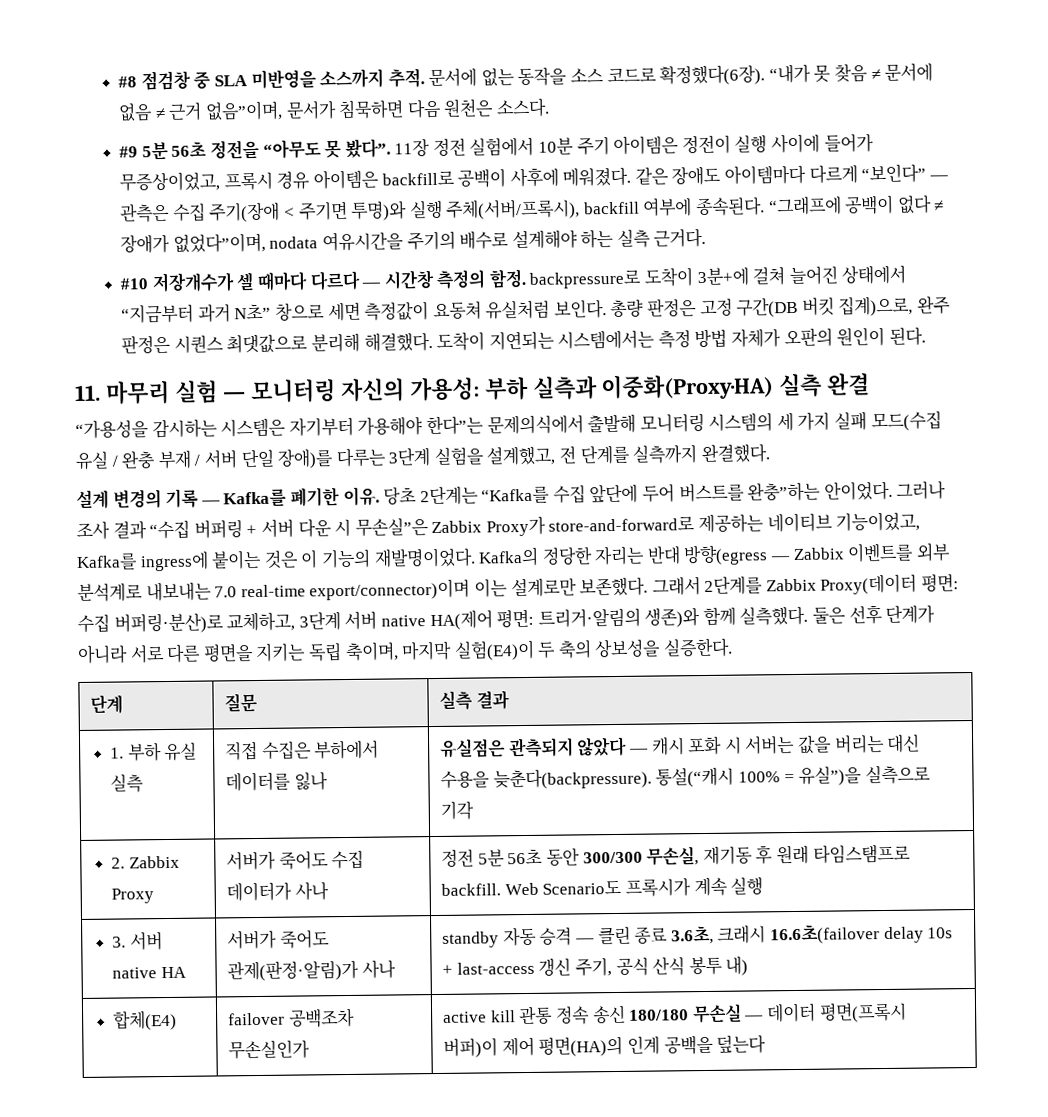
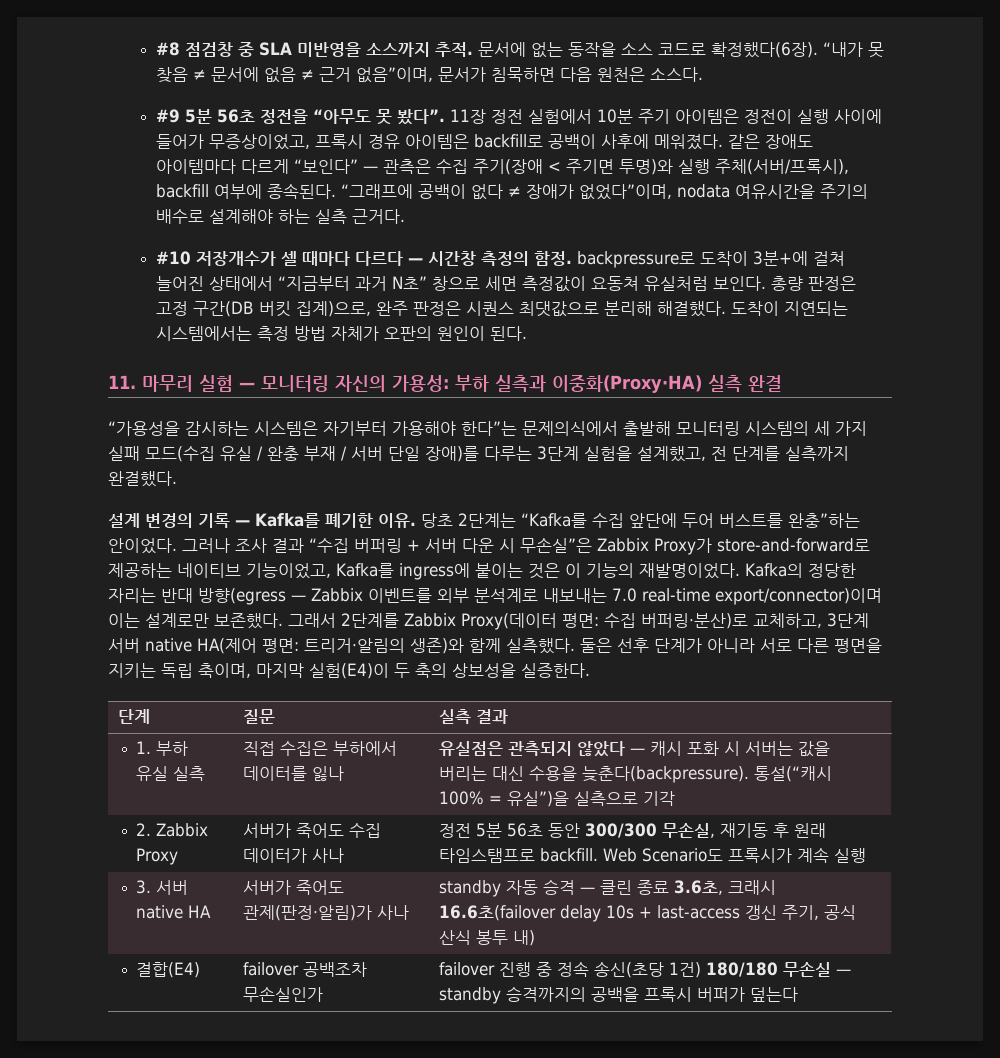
[112,1009,177,1031] 합체(E4) -> [136,962,201,978] 결합(E4)
[443,1001,907,1025] [443,1034,714,1058] active kill 관통 정속 송신 180/180 무손실 — 데이터 평면(프록시 버퍼)이 제어 평면(HA)의 인계 공백을 -> [439,961,852,978] [439,986,746,1004] failover 진행 중 정속 송신(초당 1건) 180/180 무손실 — standby 승격까지의 공백을 프록시 버퍼가

